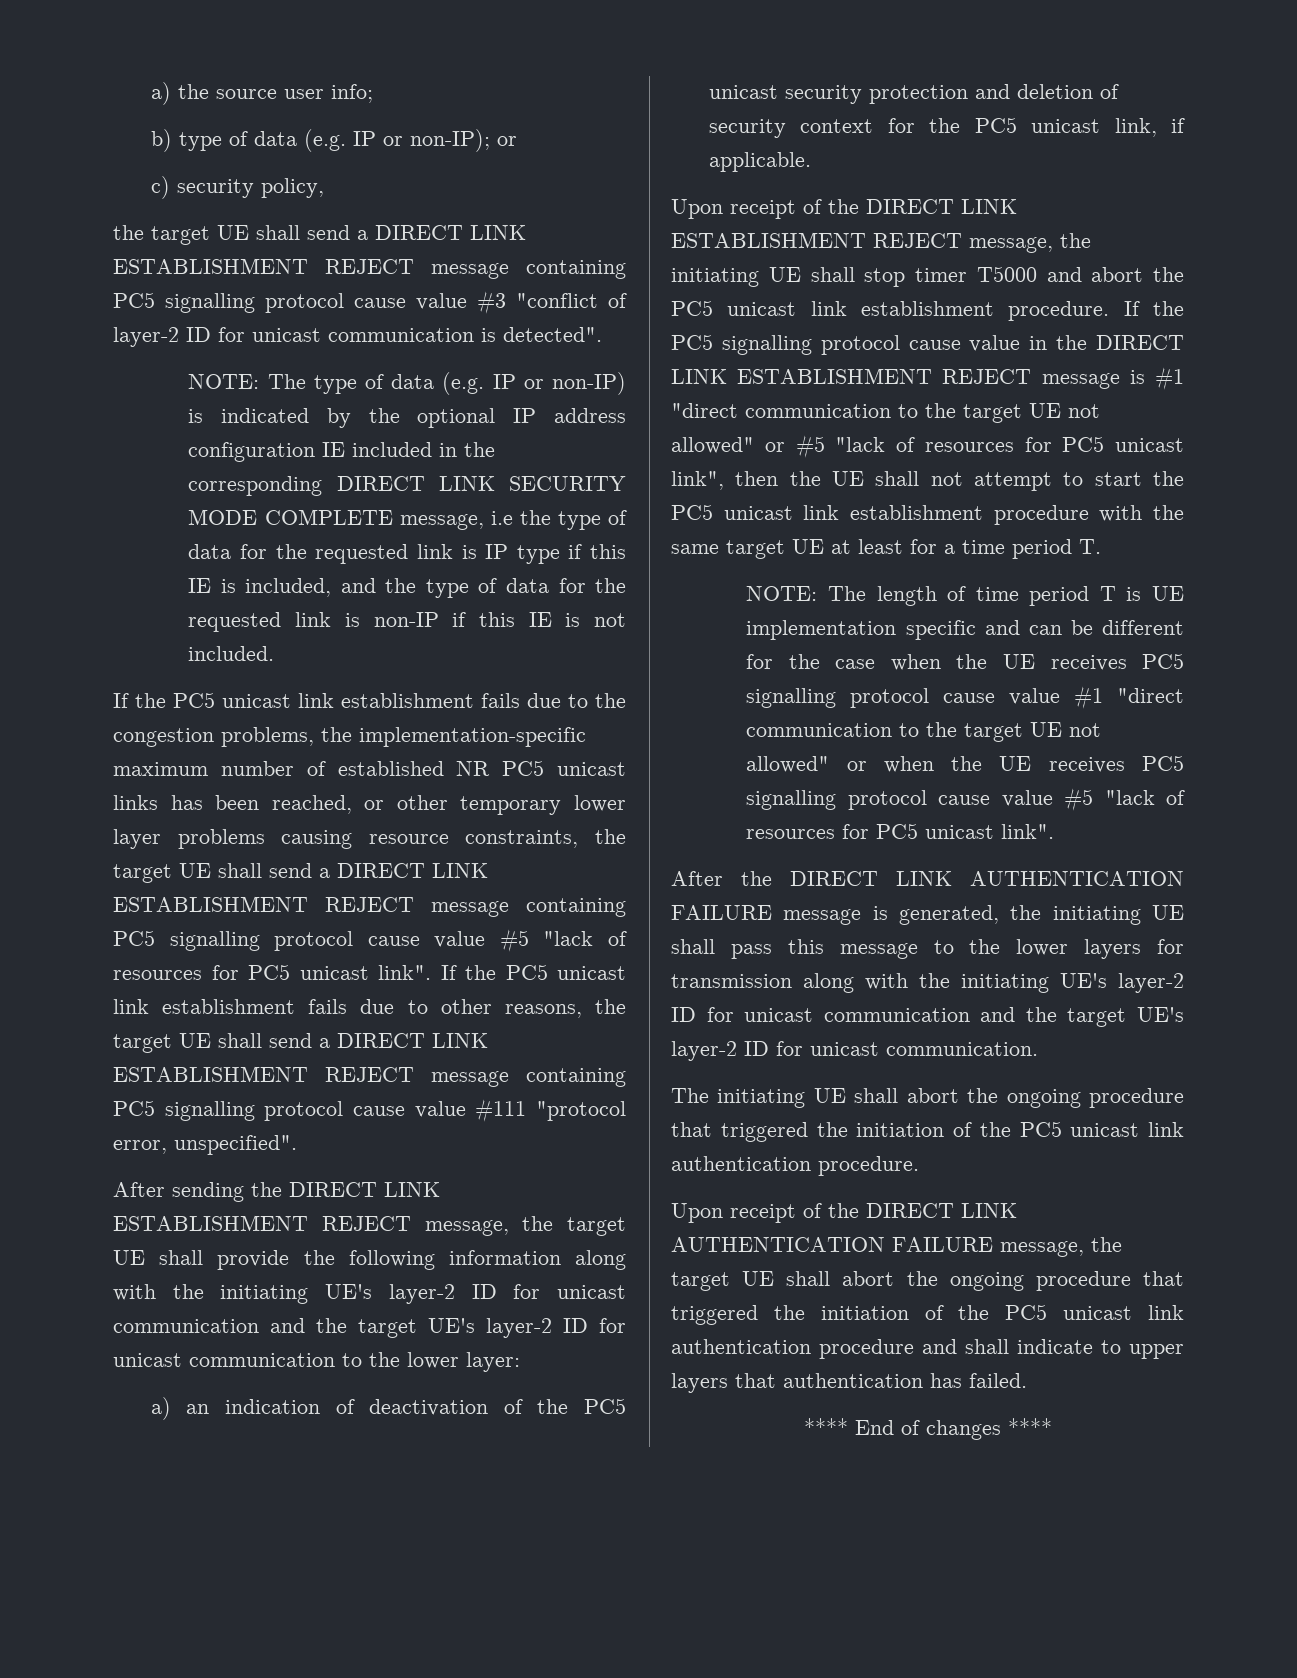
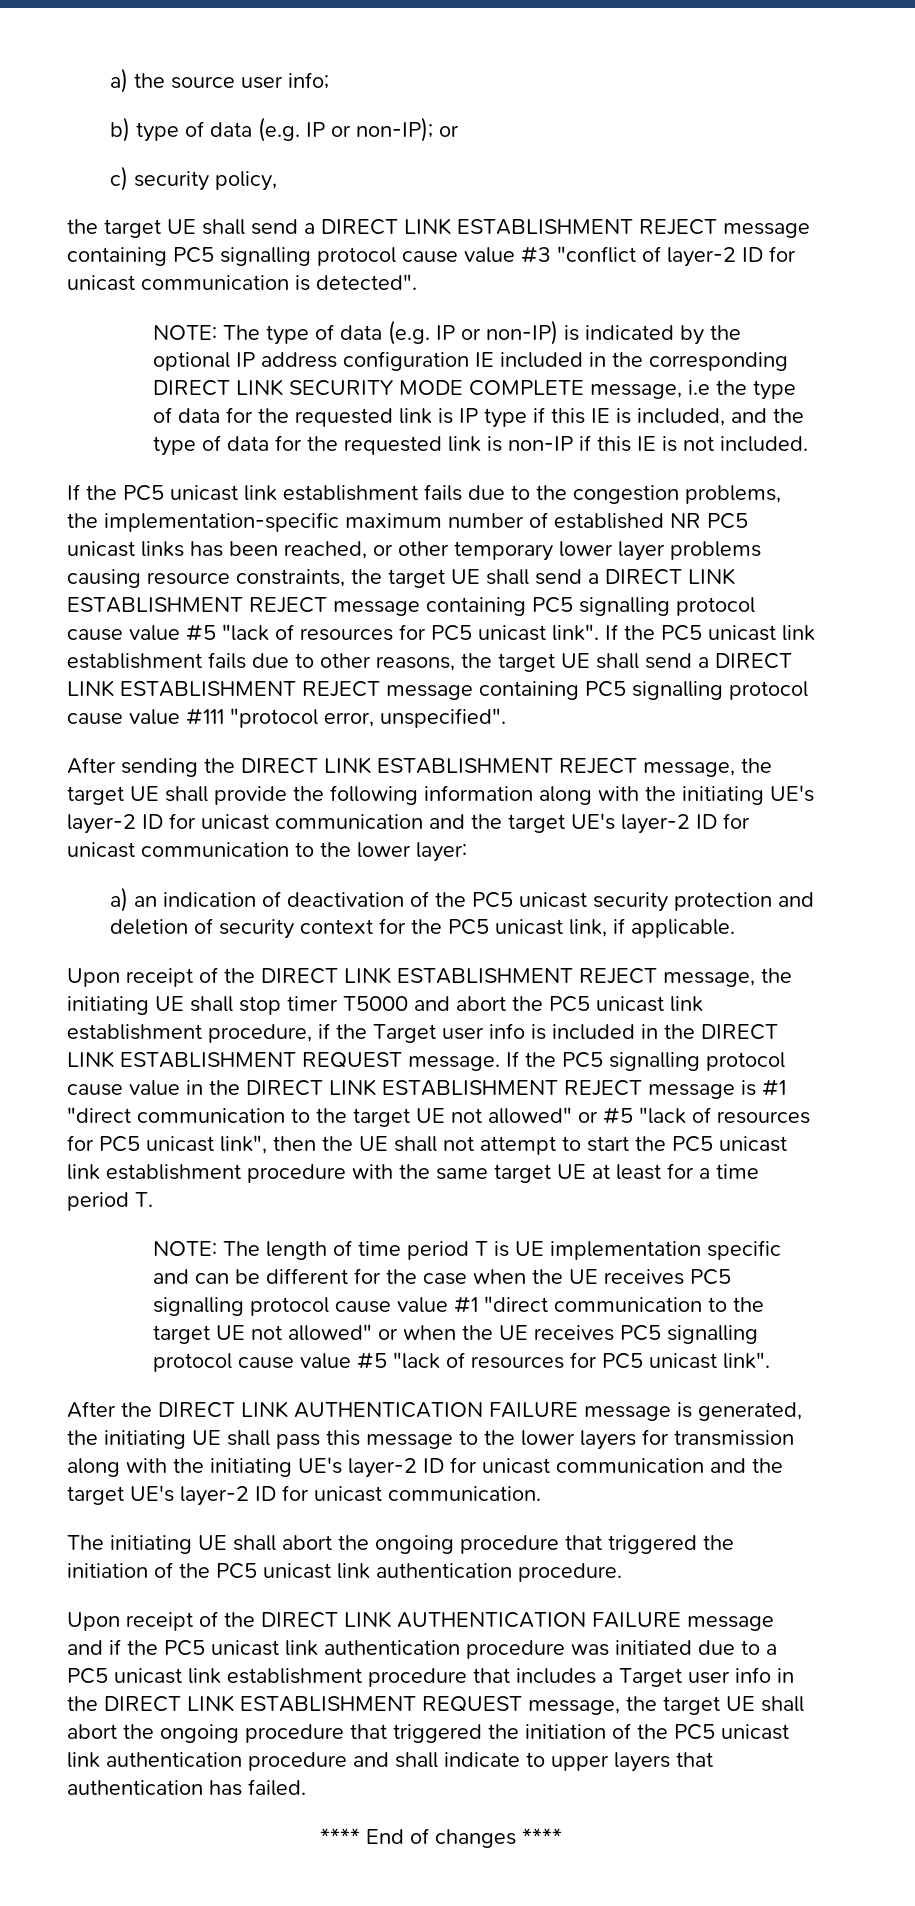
[1008,301,1110,321] procedure. -> [208,1023,778,1043] [67,1051,500,1071] procedure, if the Target user info is included in the DIRECT LINK ESTABLISHMENT REQUEST message.
(993, 1244) none -> [687,1616,774,1631] [67,1639,777,1659] [67,1667,794,1687] [67,1695,522,1712] message and if the PC5 unicast link authentication procedure was initiated due to a PC5 unicast link establishment procedure that includes a Target user info in the DIRECT LINK ESTABLISHMENT REQUEST

